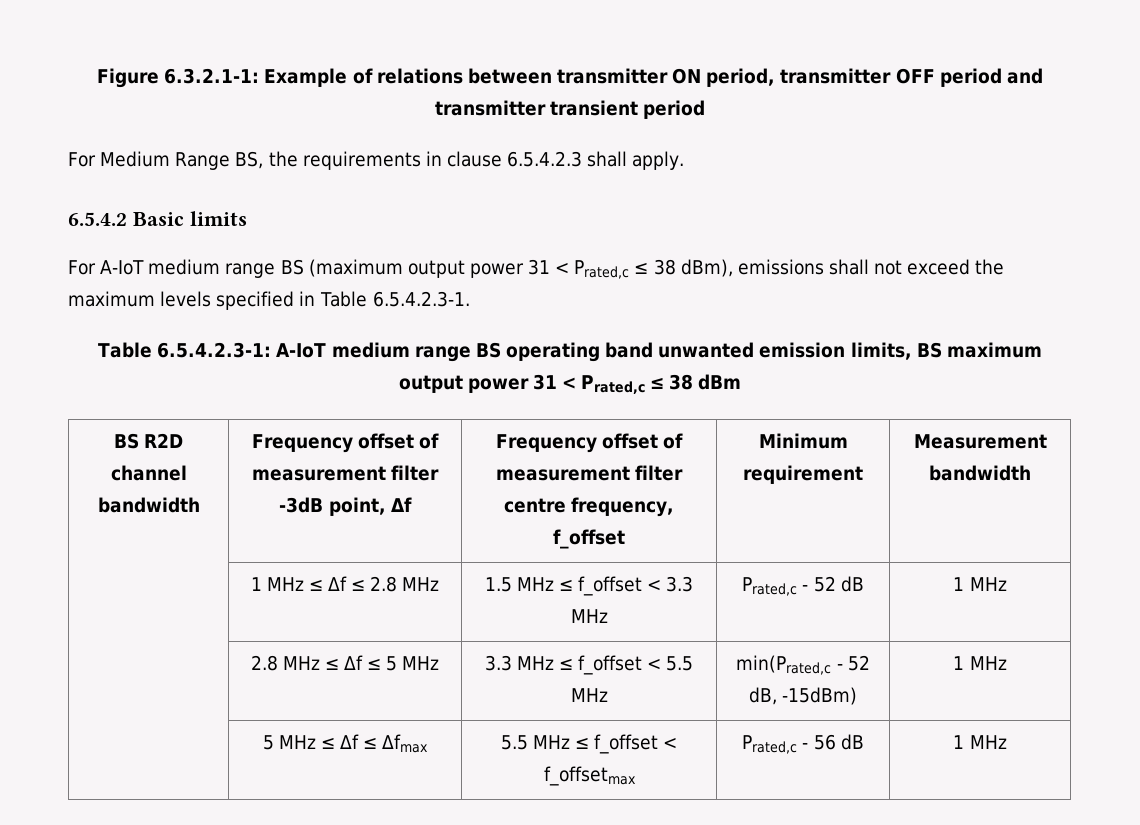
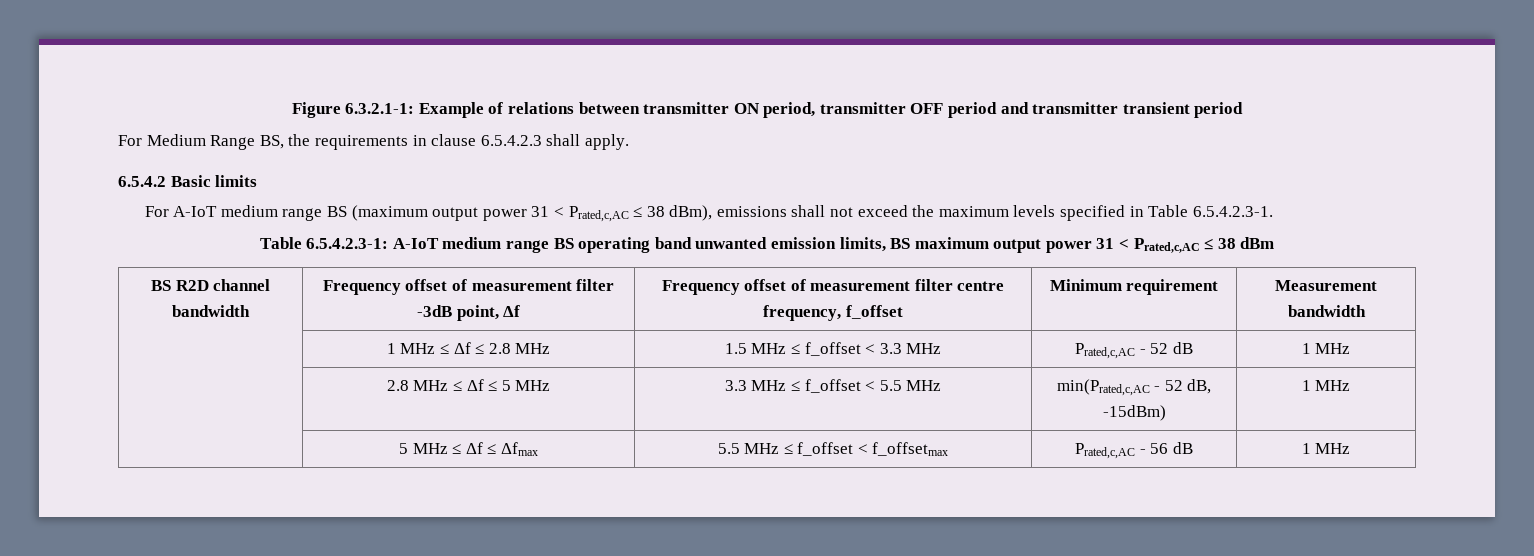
[574,260,630,279] Prated,c -> [568,206,629,222] Prated,c,AC
[581,375,646,394] Prated,c -> [1133,238,1200,253] Prated,c,AC
[742,577,798,596] Prated,c -> [1075,343,1136,359] Prated,c,AC
[736,655,832,675] min(Prated,c -> [1056,379,1150,396] min(Prated,c,AC
[742,735,798,754] Prated,c -> [1075,443,1136,459] Prated,c,AC

